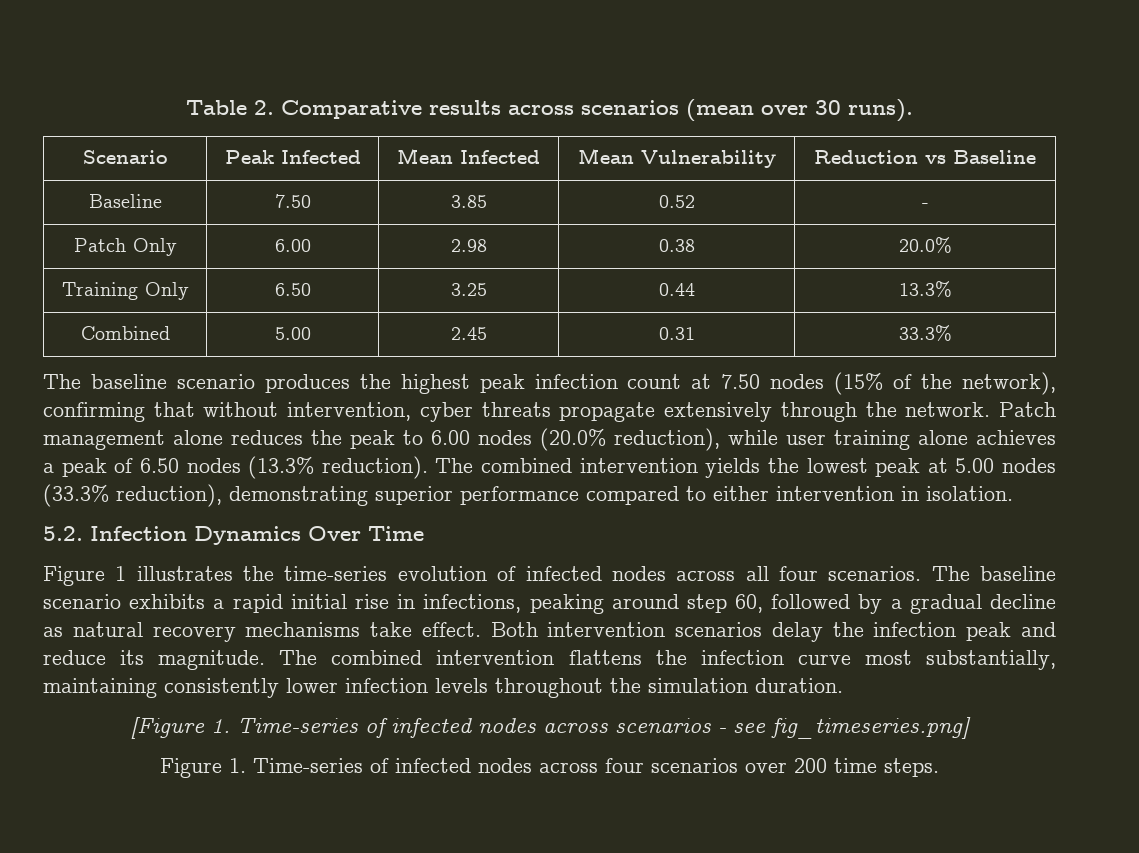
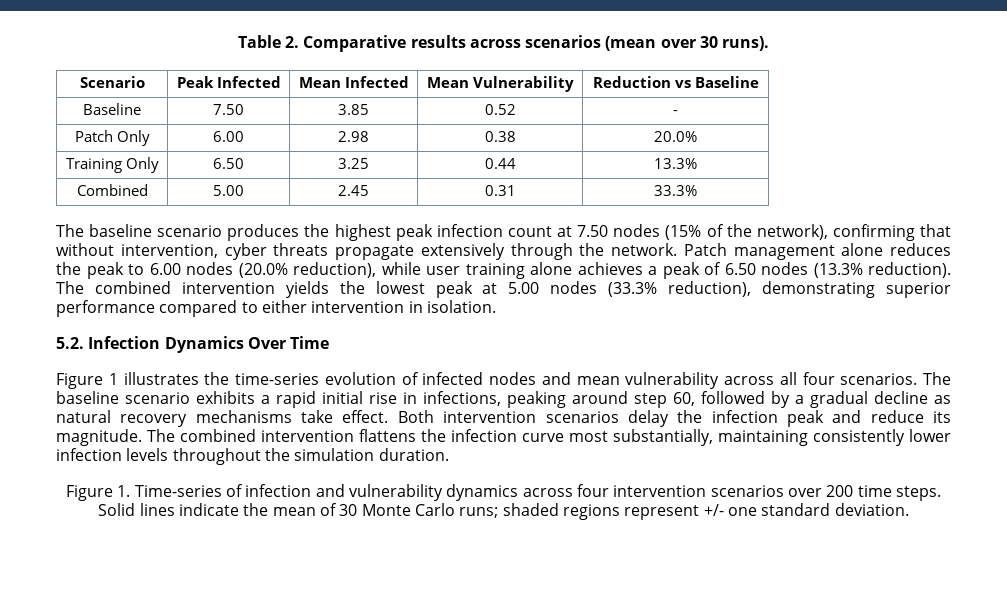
(666, 573) none -> [541,372,720,389] and mean vulnerability
[130,717,971,739] // [Figure 1. Time-series of infected nodes across scenarios - see fig_timeseries.png] -> (449, 454) none
[395,758,532,773] infected nodes -> [245,484,519,501] infection and vulnerability dynamics
(644, 765) none -> [613,485,707,497] intervention
(939, 767) none -> [98,503,909,520] Solid lines indicate the mean of 30 Monte Carlo runs; shaded regions represent +/- one standard deviation.

